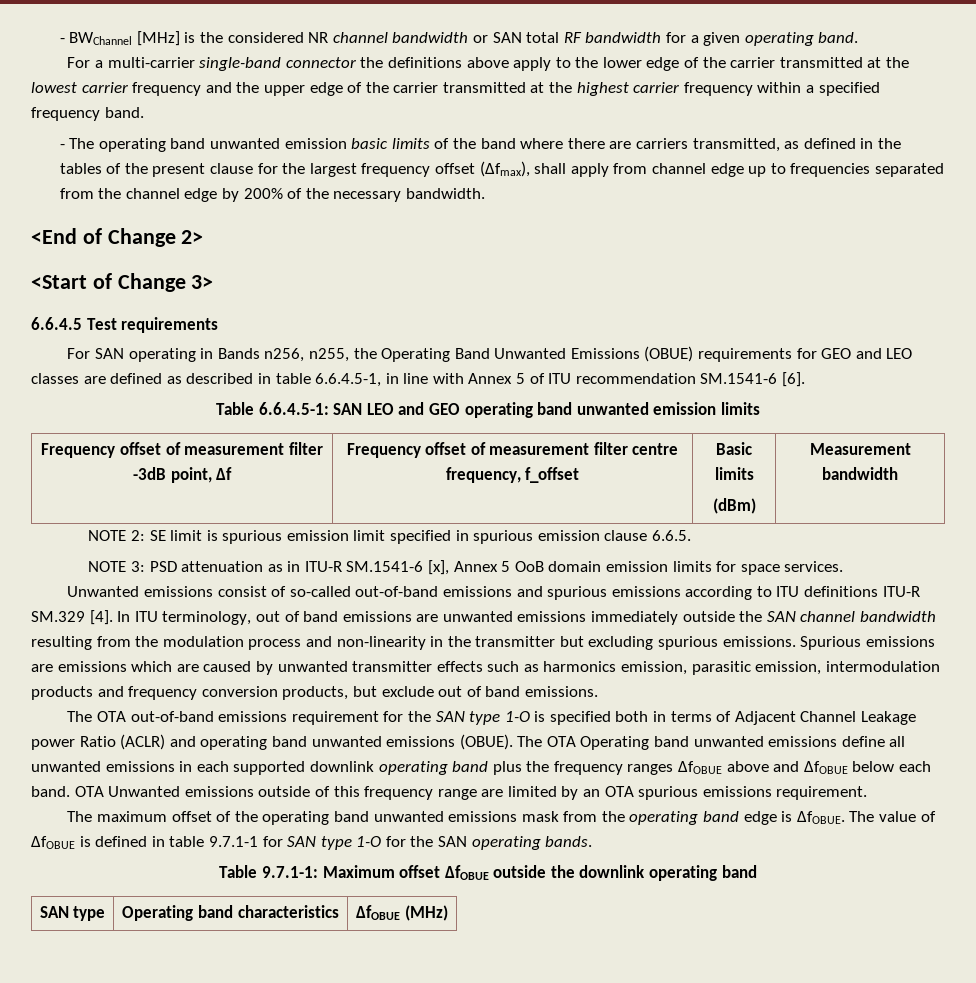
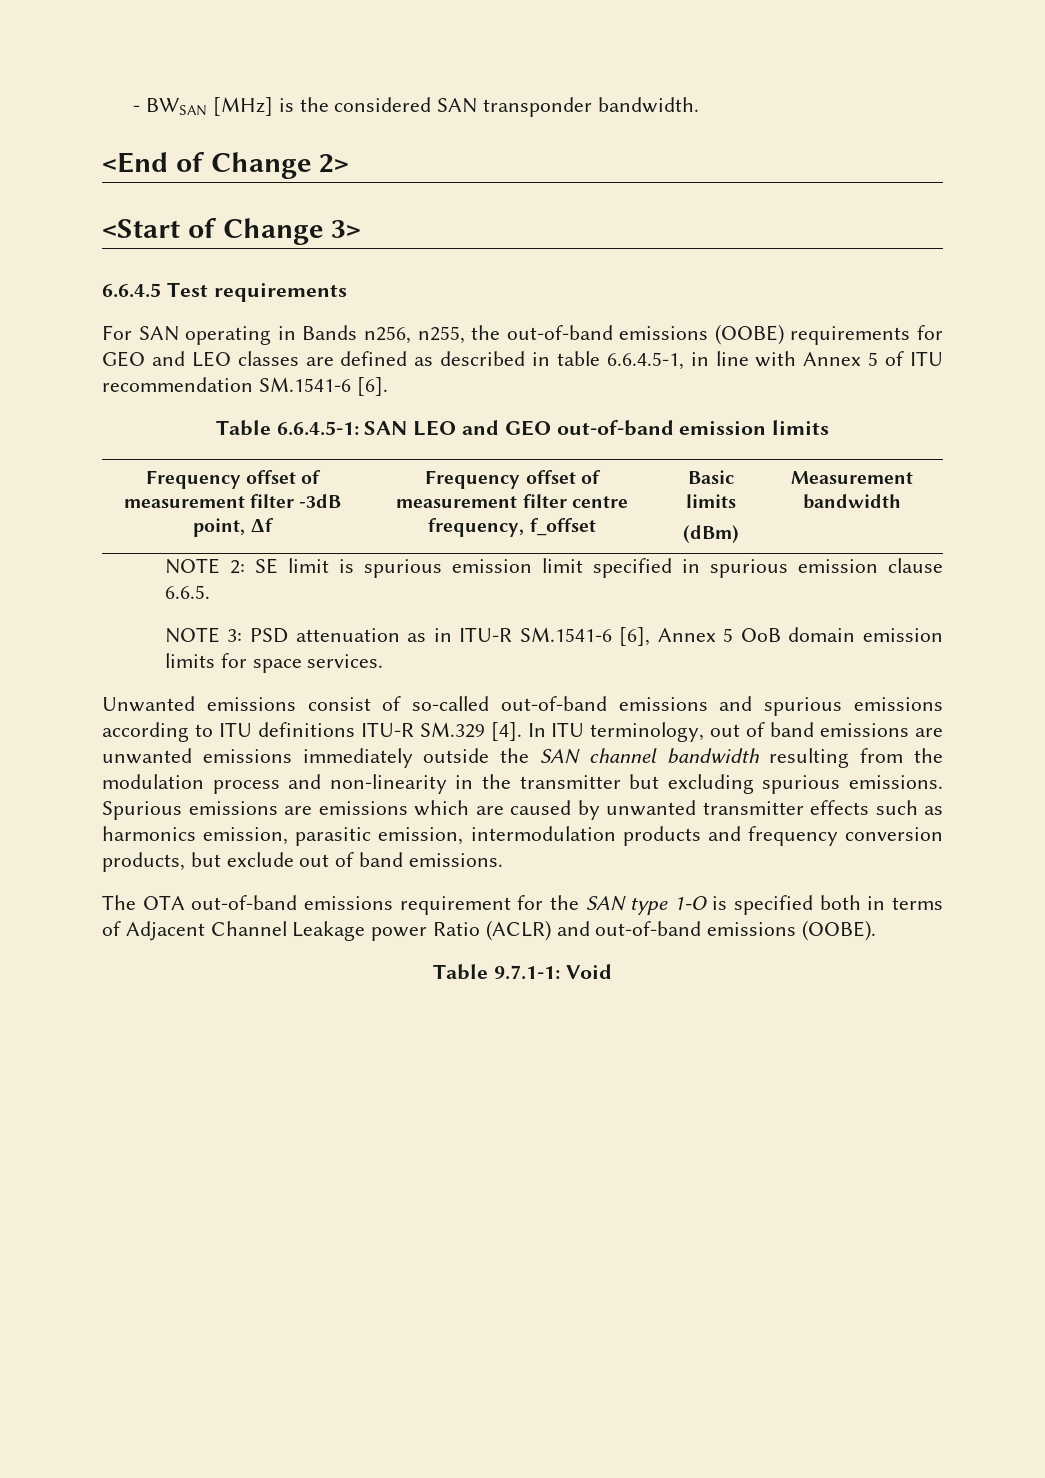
[59,32,133,45] - BWChannel -> [133,98,208,116] - BWSAN
[308,32,859,46] [67,57,910,71] [31,82,880,96] [31,107,144,121] [59,138,901,152] [59,161,944,177] [59,188,402,202] NR channel bandwidth or SAN total RF bandwidth for a given operating band. // For a multi-carrier single-band connector the definitions above apply to the lower edge of the carrier transmitted at the lowest carrier frequency and the upper edge of the carrier transmitted at the highest carrier frequency within a specified frequency band. // - The operating band unwanted emission basic limits of the band where there are carriers transmitted, as defined in the tables of the present clause for the largest frequency offset (Δfmax), shall apply from channel edge up to frequencies separated from the channel edge by 200% of the necessary -> [437,97,593,117] SAN transponder
[381,346,694,362] Operating Band Unwanted Emissions (OBUE) -> [506,324,784,345] out-of-band emissions (OOBE)
[464,402,649,418] operating band unwanted -> [556,420,674,436] out-of-band
[428,560,450,575] [x], -> [619,627,651,646] [6],
[200,734,906,750] [31,761,932,775] [31,786,868,800] [67,811,936,825] [31,836,593,850] [219,865,757,881] [39,906,106,921] [122,905,339,921] [356,905,448,921] operating band unwanted emissions (OBUE). The OTA Operating band unwanted emissions define all unwanted emissions in each supported downlink operating band plus the frequency ranges ΔfOBUE above and ΔfOBUE below each band. OTA Unwanted emissions outside of this frequency range are limited by an OTA spurious emissions requirement. // The maximum offset of the operating band unwanted emissions mask from the operating band edge is ΔfOBUE. The value of ΔfOBUE is defined in table 9.7.1-1 for SAN type 1-O for the SAN operating bands. // Table 9.7.1-1: Maximum offset ΔfOBUE outside the downlink operating band // SAN type | Operating band characteristics | ΔfOBUE (MHz) -> [595,920,877,941] [433,964,612,980] out-of-band emissions (OOBE). // Table 9.7.1-1: Void

